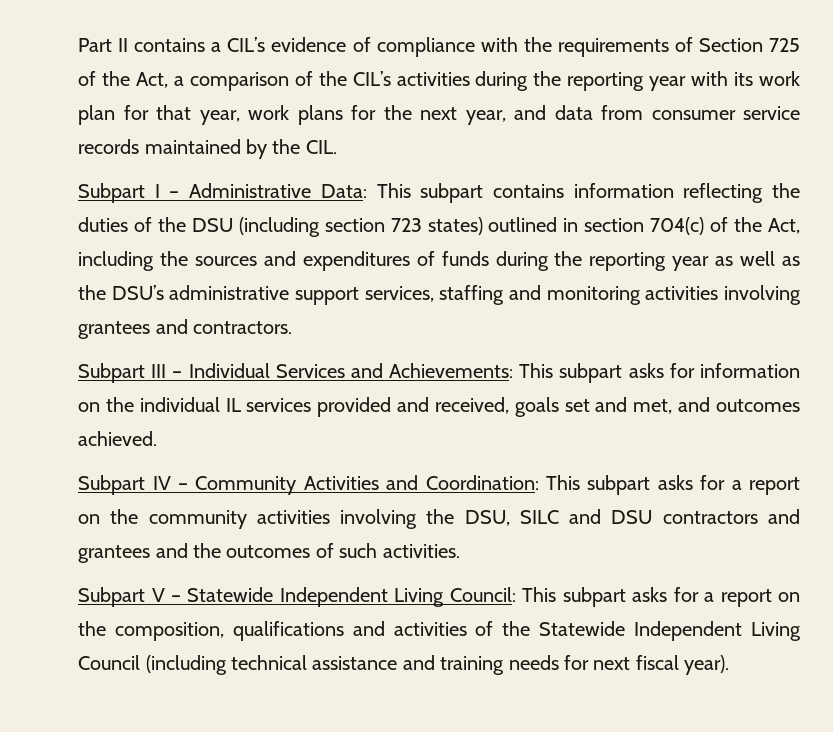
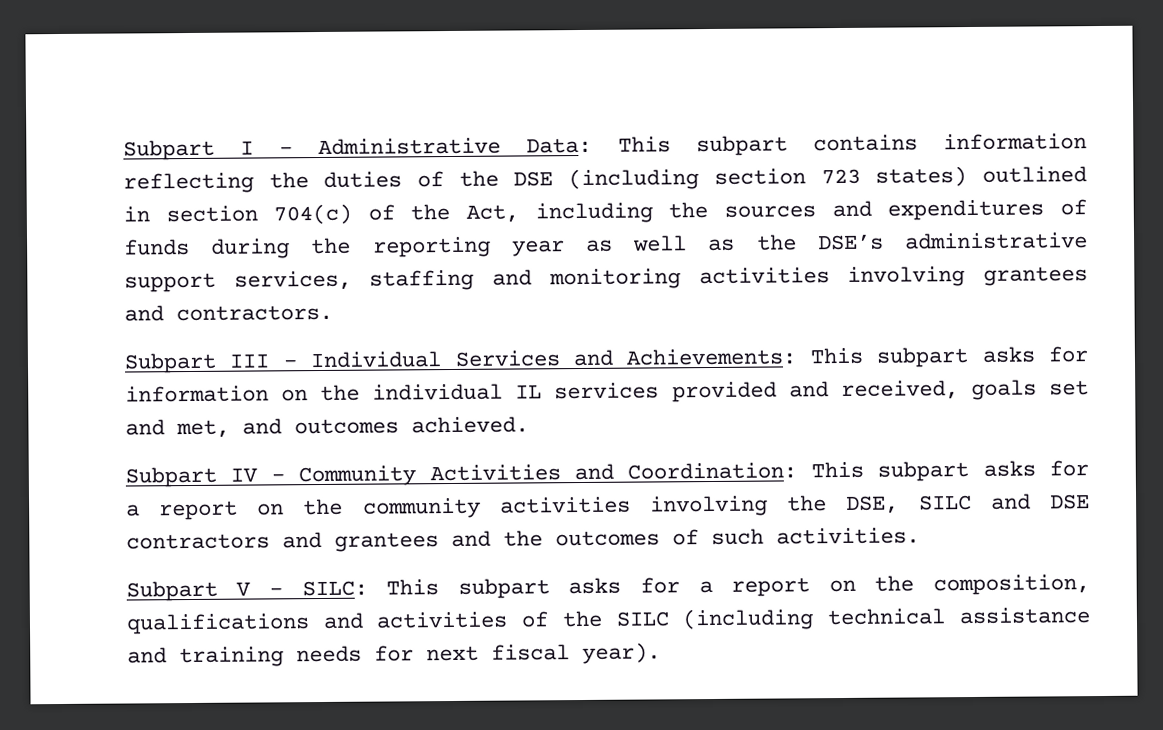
[78,37,801,57] [78,71,800,91] [78,105,800,125] [78,139,337,159] Part II contains a CIL’s evidence of compliance with the requirements of Section 725 of the Act, a comparison of the CIL’s activities during the reporting year with its work plan for that year, work plans for the next year, and data from consumer service records maintained by the CIL. // -> (122, 150) none
[191,218,233,232] DSU -> [513,171,554,187] DSE
[111,285,164,300] DSU’s -> [817,234,884,251] DSE’s
[464,510,510,526] DSU, -> [846,495,900,514] DSE,
[611,510,653,524] DSU -> [1050,494,1090,510] DSE
[187,587,516,607] Statewide Independent Living Council: -> [301,580,368,597] SILC:
[539,621,801,641] [78,655,141,670] Statewide Independent Living Council -> [615,611,670,627] SILC

